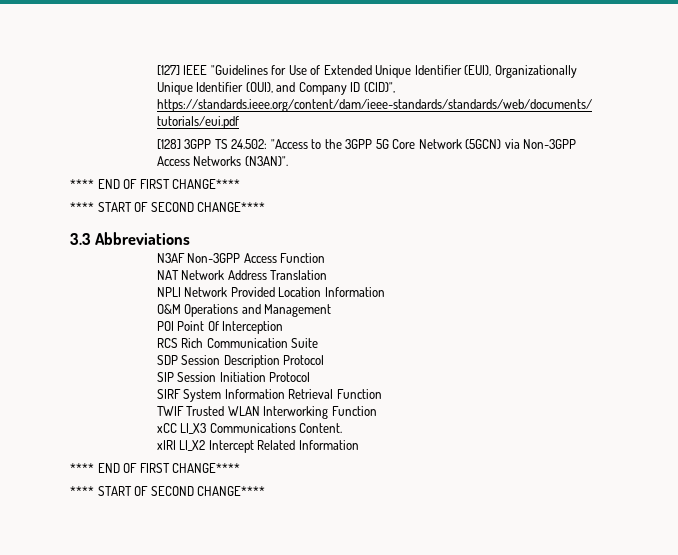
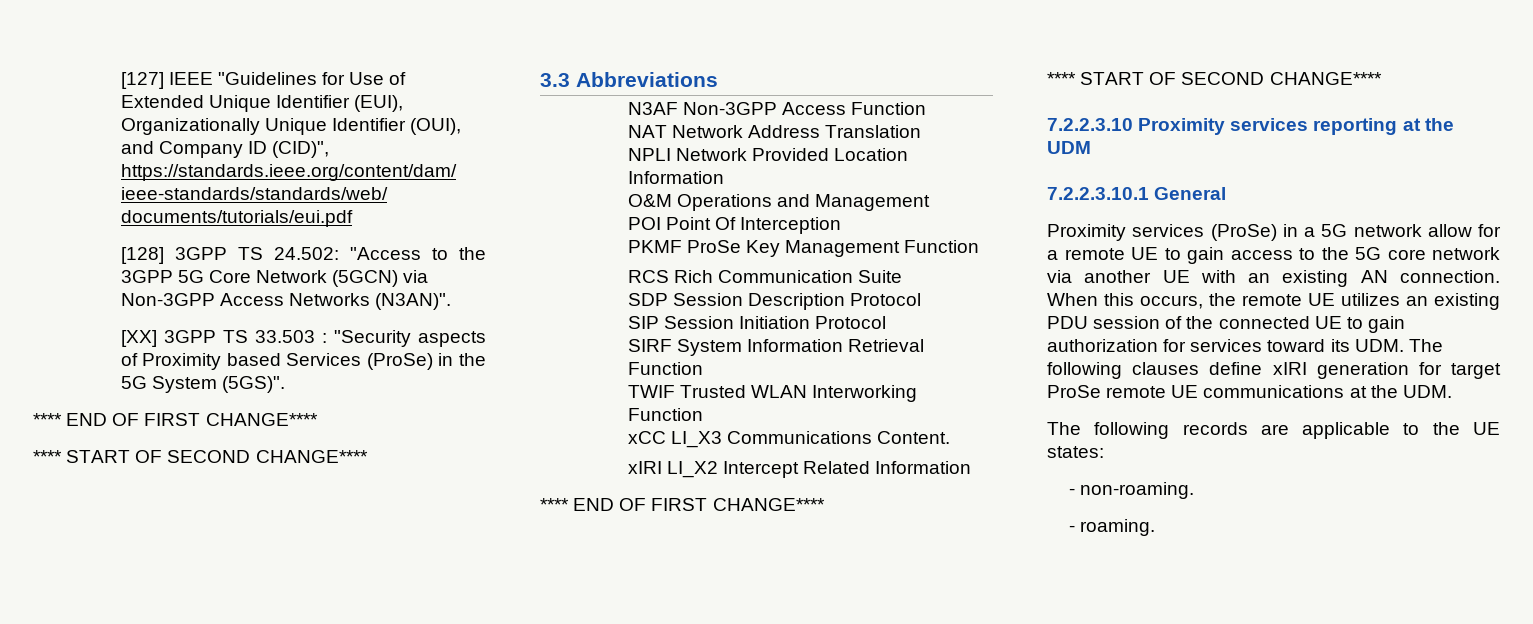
(288, 161) none -> [120,330,486,347] [120,353,486,370] [120,376,285,393] // [XX] 3GPP TS 33.503 : "Security aspects of Proximity based Services (ProSe) in the 5G System (5GS)".
(284, 327) none -> [627,240,980,257] // PKMF ProSe Key Management Function
(266, 491) none -> [1047,118,1454,135] [1047,141,1091,154] [1047,187,1227,200] [1047,224,1501,241] [1047,247,1500,264] [1047,270,1500,287] [1047,293,1500,310] [1047,316,1405,333] [1047,339,1443,352] [1047,362,1501,379] [1047,385,1452,398] [1047,422,1500,439] [1047,446,1104,458] [1068,482,1195,499] [1068,519,1156,536] // 7.2.2.3.10 Proximity services reporting at the UDM // 7.2.2.3.10.1 General // Proximity services (ProSe) in a 5G network allow for a remote UE to gain access to the 5G core network via another UE with an existing AN connection. When this occurs, the remote UE utilizes an existing PDU session of the connected UE to gain authorization for services toward its UDM. The following clauses define xIRI generation for target ProSe remote UE communications at the UDM. // The following records are applicable to the UE states: // - non-roaming. // - roaming.

